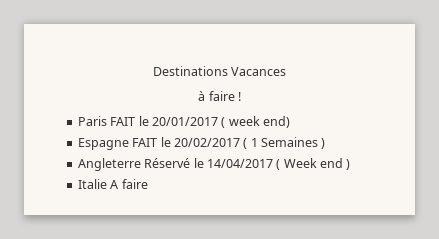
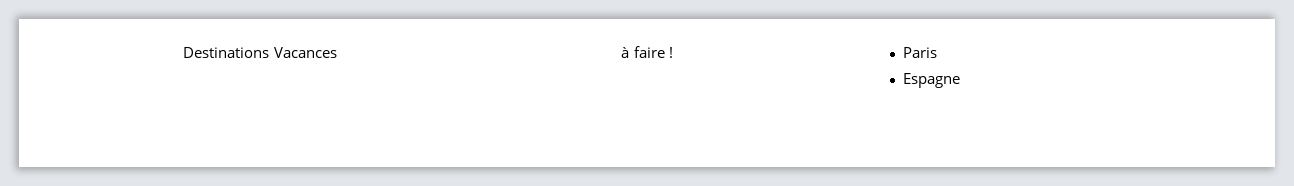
[110,116,291,128] [77,137,326,150] [77,158,351,171] [77,179,148,189] FAIT le 20/01/2017 ( week end) // Espagne FAIT le 20/02/2017 ( 1 Semaines ) // Angleterre Réservé le 14/04/2017 ( Week end ) // Italie A faire -> [903,73,961,88] // Espagne

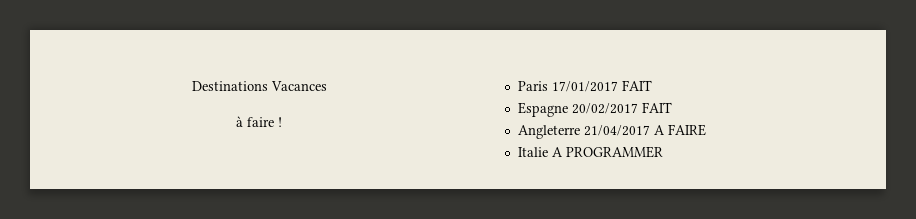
(938, 52) none -> [551,80,652,92] 17/01/2017 FAIT
(961, 80) none -> [571,102,672,114] [517,124,706,139] [517,146,663,158] 20/02/2017 FAIT // Angleterre 21/04/2017 A FAIRE // Italie A PROGRAMMER

